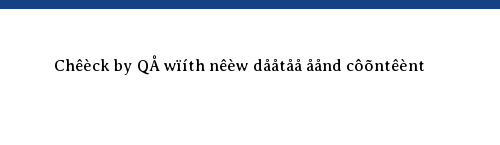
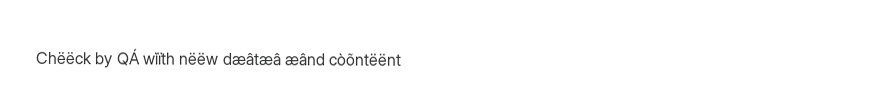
[54,55,426,75] Chêèck by QÅ wïíth nêèw dååtåå åånd côõntêènt -> [35,48,403,69] Chëëck by QÁ wìïth nëëw dæâtæâ æând còõntëënt

